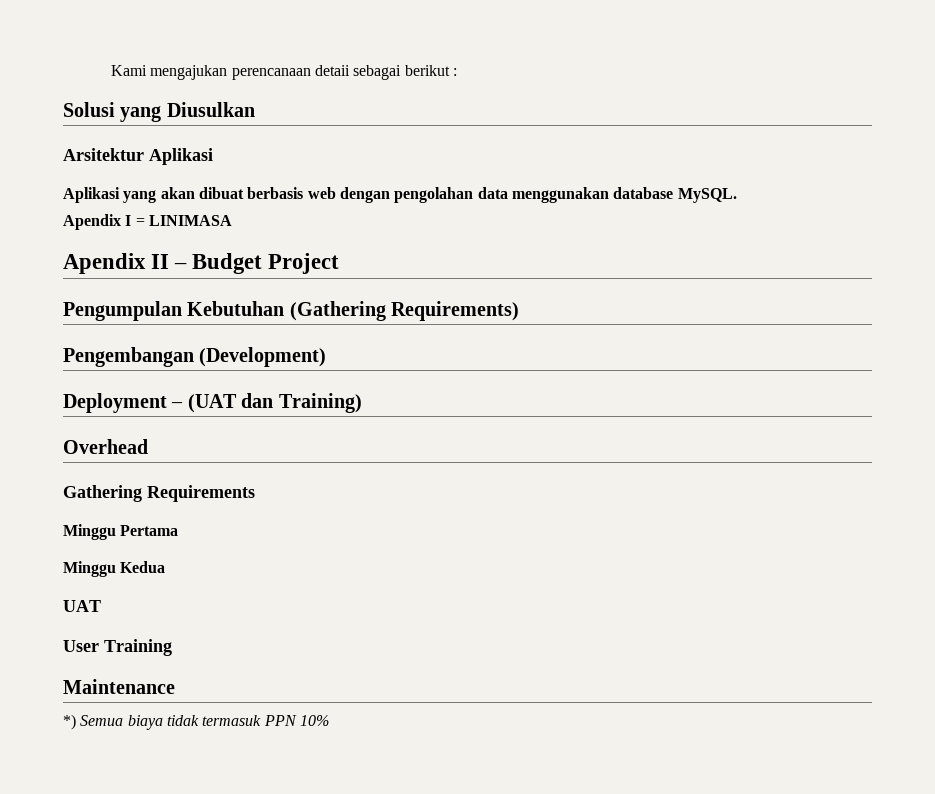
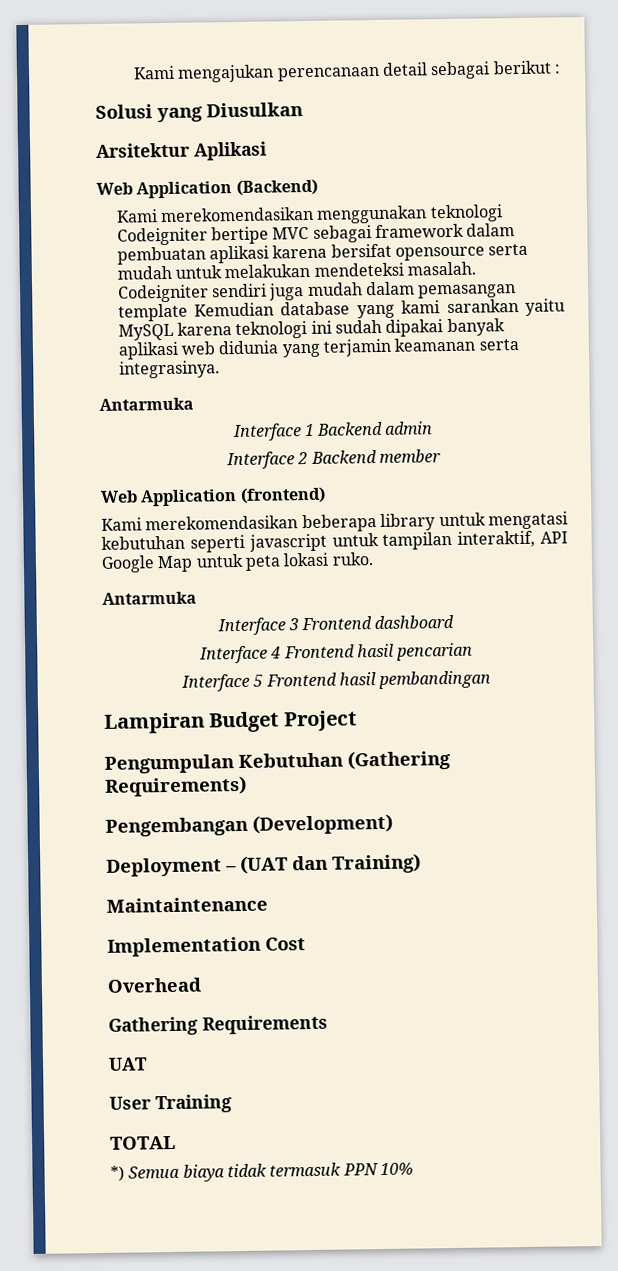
[315,65,351,76] detaii -> [382,62,429,76] detail
[63,187,737,203] [63,214,232,230] [63,253,188,274] Aplikasi yang akan dibuat berbasis web dengan pengolahan data menggunakan database MySQL. // Apendix I = LINIMASA // Apendix II – -> [96,178,318,199] [115,204,503,224] [116,223,516,246] [116,243,529,265] [116,261,476,280] [117,281,517,303] [117,298,565,322] [117,318,505,341] [117,337,519,360] [118,360,220,379] [99,397,194,411] [232,421,434,442] [226,449,441,470] [100,486,326,507] [101,511,569,533] [101,530,568,553] [101,552,374,573] [102,591,197,605] [216,614,455,636] [198,642,474,664] [180,670,492,692] [104,712,205,734] Web Application (Backend) // Kami merekomendasikan menggunakan teknologi Codeigniter bertipe MVC sebagai framework dalam pembuatan aplikasi karena bersifat opensource serta mudah untuk melakukan mendeteksi masalah. Codeigniter sendiri juga mudah dalam pemasangan template Kemudian database yang kami sarankan yaitu MySQL karena teknologi ini sudah dipakai banyak aplikasi web didunia yang terjamin keamanan serta integrasinya. // Antarmuka // Interface 1 Backend admin // Interface 2 Backend member // Web Application (frontend) // Kami merekomendasikan beberapa library untuk mengatasi kebutuhan seperti javascript untuk tampilan interaktif, API Google Map untuk peta lokasi ruko. // Antarmuka // Interface 3 Frontend dashboard // Interface 4 Frontend hasil pencarian // Interface 5 Frontend hasil pembandingan // Lampiran
(362, 403) none -> [106,896,268,913] [107,936,306,957] // Maintaintenance // Implementation Cost
[63,524,179,540] [63,561,166,577] // Minggu Pertama // Minggu Kedua -> (328, 1024) none
[63,679,175,694] Maintenance -> [110,1135,176,1150] TOTAL

